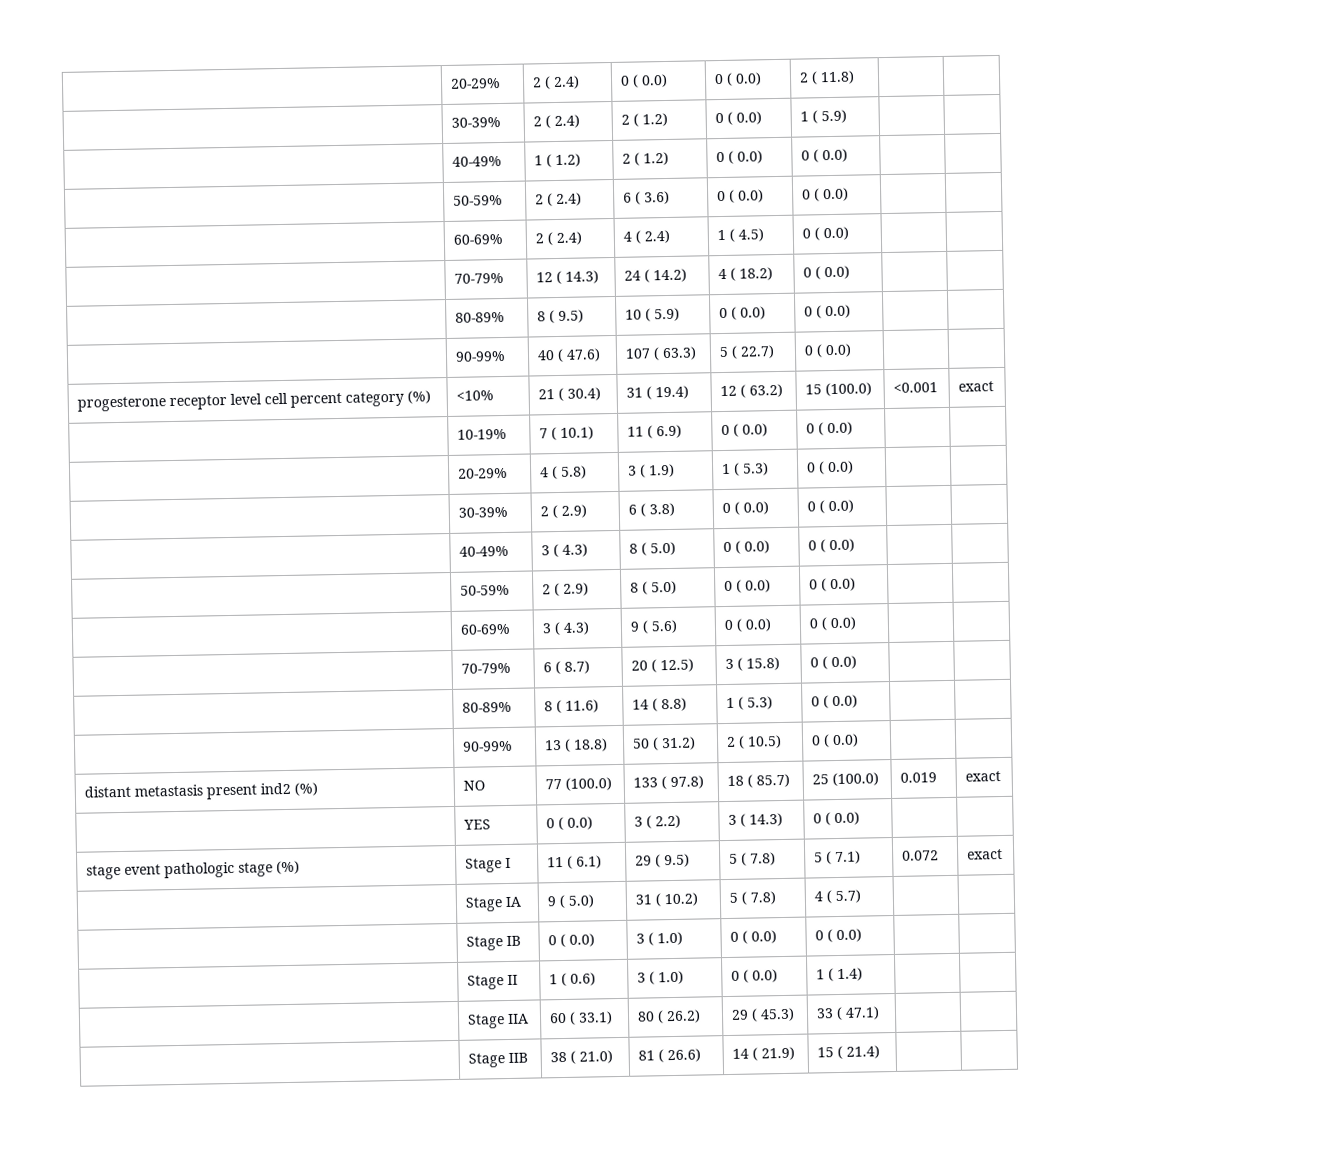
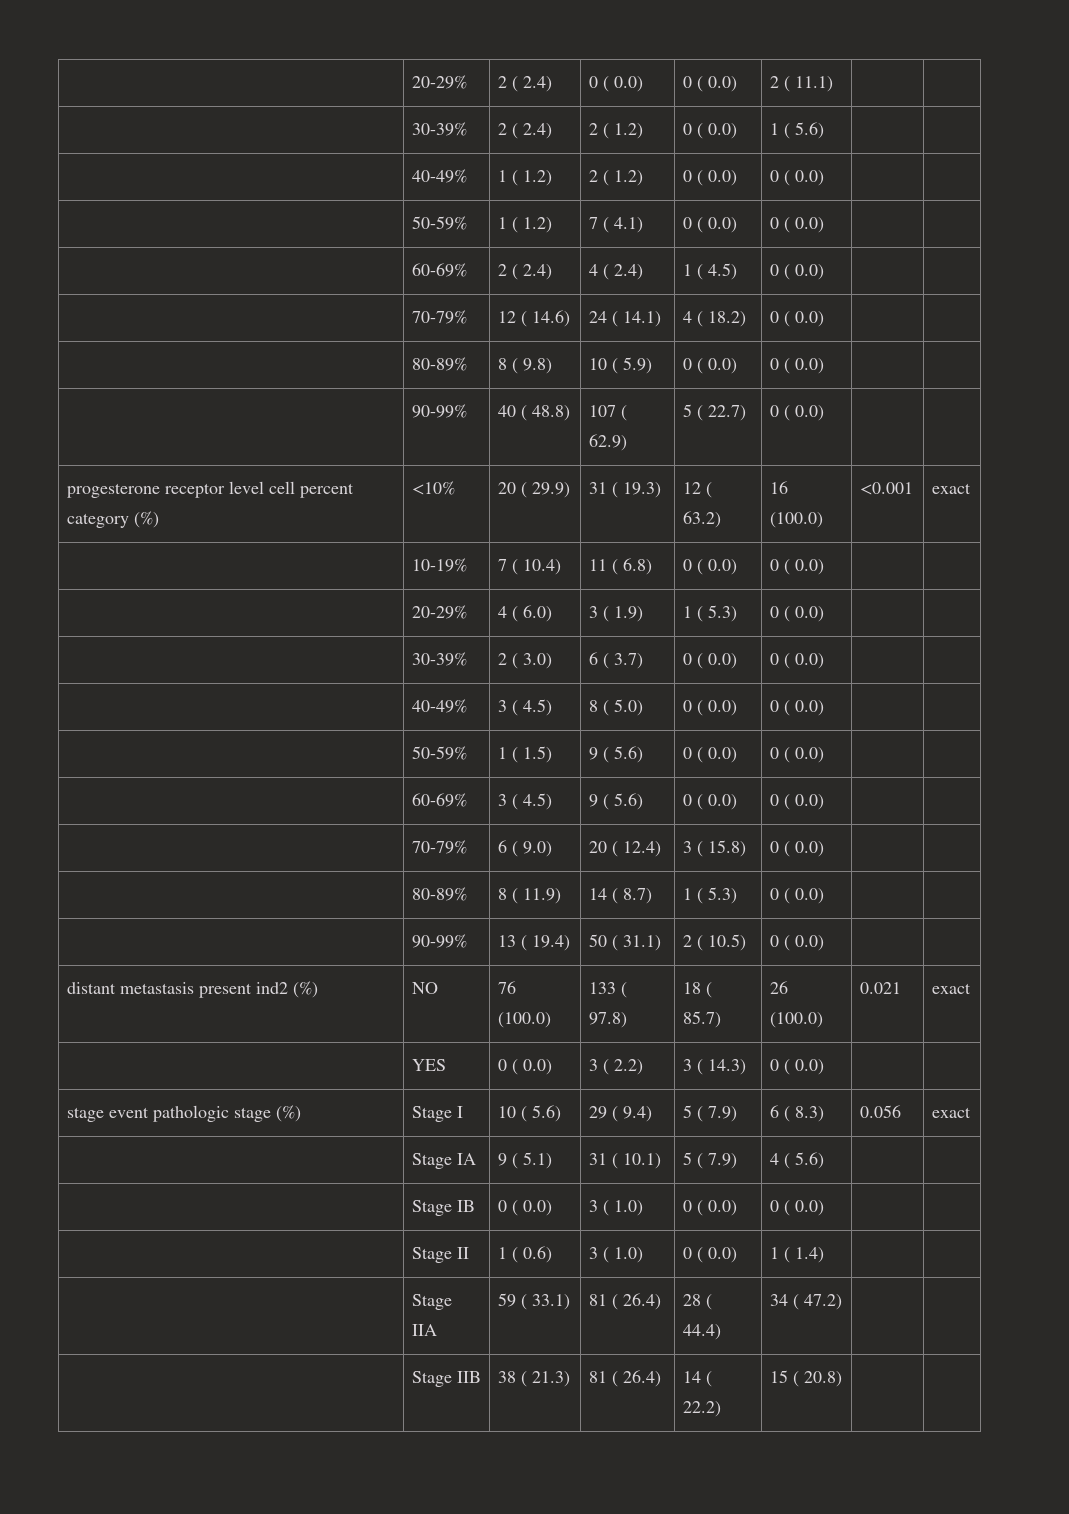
[820,70,856,85] 11.8) -> [794,76,833,92] 11.1)
[821,109,848,124] 5.9) -> [794,122,824,139] 5.6)
[535,192,583,207] [623,190,671,205] 2 ( 2.4) | 6 ( 3.6) -> [497,217,552,233] [588,217,643,233] 1 ( 1.2) | 7 ( 4.1)
[565,270,600,284] 14.3) -> [531,310,570,327] 14.6)
[653,268,688,283] 14.2) -> [622,311,661,327] 14.1)
[558,309,585,323] 9.5) -> [522,358,552,374] 9.8)
[566,348,602,362] 47.6) -> [531,405,570,421] 48.8)
[662,346,698,361] 63.3) -> [588,434,627,451] 62.9)
[538,387,602,401] [626,385,690,400] 21 ( 30.4) | 31 ( 19.4) -> [497,482,570,498] [588,482,661,498] 20 ( 29.9) | 31 ( 19.3)
[805,384,823,395] 15 -> [769,481,788,494] 16
[560,426,595,440] [627,424,683,439] 10.1) | 11 ( 6.9) -> [522,559,561,575] [588,558,652,575] 10.4) | 11 ( 6.8)
[561,465,588,479] 5.8) -> [522,605,552,622] 6.0)
[561,504,588,518] [628,502,676,517] 2.9) | 6 ( 3.8) -> [522,653,552,669] [588,652,643,669] 3.0) | 6 ( 3.7)
[562,543,589,557] 4.3) -> [522,699,552,716] 4.5)
[542,582,590,597] [630,580,678,595] 2 ( 2.9) | 8 ( 5.0) -> [497,746,552,763] [588,746,643,763] 1 ( 1.5) | 9 ( 5.6)
[563,621,591,635] 4.3) -> [522,793,552,810] 4.5)
[564,660,591,674] [631,658,695,673] 8.7) | 20 ( 12.5) -> [522,841,552,857] [588,841,661,857] 9.0) | 20 ( 12.4)
[565,699,600,713] [632,697,688,712] 11.6) | 14 ( 8.8) -> [522,888,561,904] [588,888,652,904] 11.9) | 14 ( 8.7)
[573,738,609,752] 18.8) -> [531,935,570,951] 19.4)
[661,736,697,751] 31.2) -> [622,935,661,951] 31.1)
[545,778,563,790] 77 -> [497,981,516,994] 76
[812,772,880,787] [900,772,938,783] 25 (100.0) | 0.019 -> [769,981,788,994] [769,1012,823,1028] [859,982,901,994] 26 (100.0) | 0.021
[547,855,603,869] [635,853,691,868] [729,852,777,866] [814,850,862,865] [902,850,940,861] 11 ( 6.1) | 29 ( 9.5) | 5 ( 7.8) | 5 ( 7.1) | 0.072 -> [497,1105,561,1122] [588,1106,652,1122] [682,1105,737,1122] [769,1105,824,1122] [859,1105,901,1118] 10 ( 5.6) | 29 ( 9.4) | 5 ( 7.9) | 6 ( 8.3) | 0.056
[568,894,596,908] [635,892,700,907] [729,891,778,905] [814,889,862,904] 5.0) | 31 ( 10.2) | 5 ( 7.8) | 4 ( 5.7) -> [522,1152,552,1169] [588,1153,661,1169] [682,1152,737,1169] [769,1152,824,1169] 5.1) | 31 ( 10.1) | 5 ( 7.9) | 4 ( 5.6)
[549,1012,568,1024] 60 -> [497,1293,516,1307] 59
[637,1009,702,1024] [731,1007,796,1022] [816,1006,881,1021] 80 ( 26.2) | 29 ( 45.3) | 33 ( 47.1) -> [588,1293,661,1310] [682,1294,712,1310] [682,1324,721,1340] [769,1294,842,1310] 81 ( 26.4) | 28 ( 44.4) | 34 ( 47.2)
[579,1050,614,1064] [638,1048,702,1063] [732,1046,796,1061] 21.0) | 81 ( 26.6) | 14 ( 21.9) -> [531,1371,570,1387] [588,1370,661,1387] [682,1371,712,1387] [682,1401,721,1417] 21.3) | 81 ( 26.4) | 14 ( 22.2)
[846,1045,881,1059] 21.4) -> [803,1371,842,1387] 20.8)

